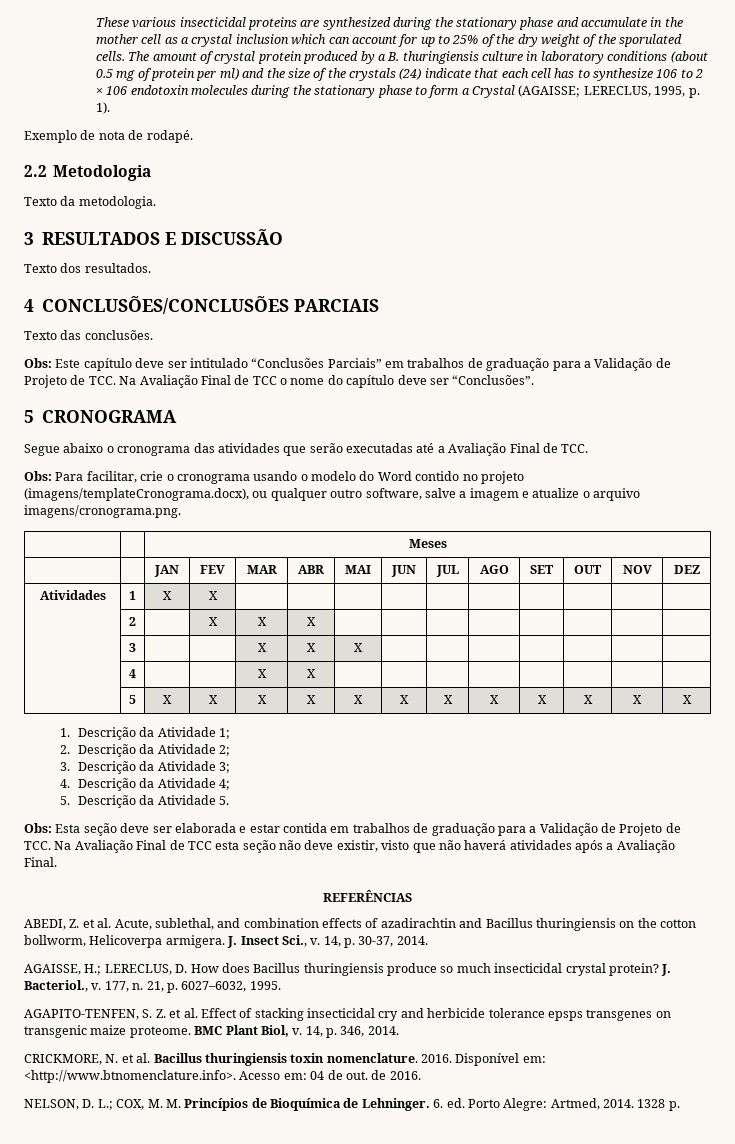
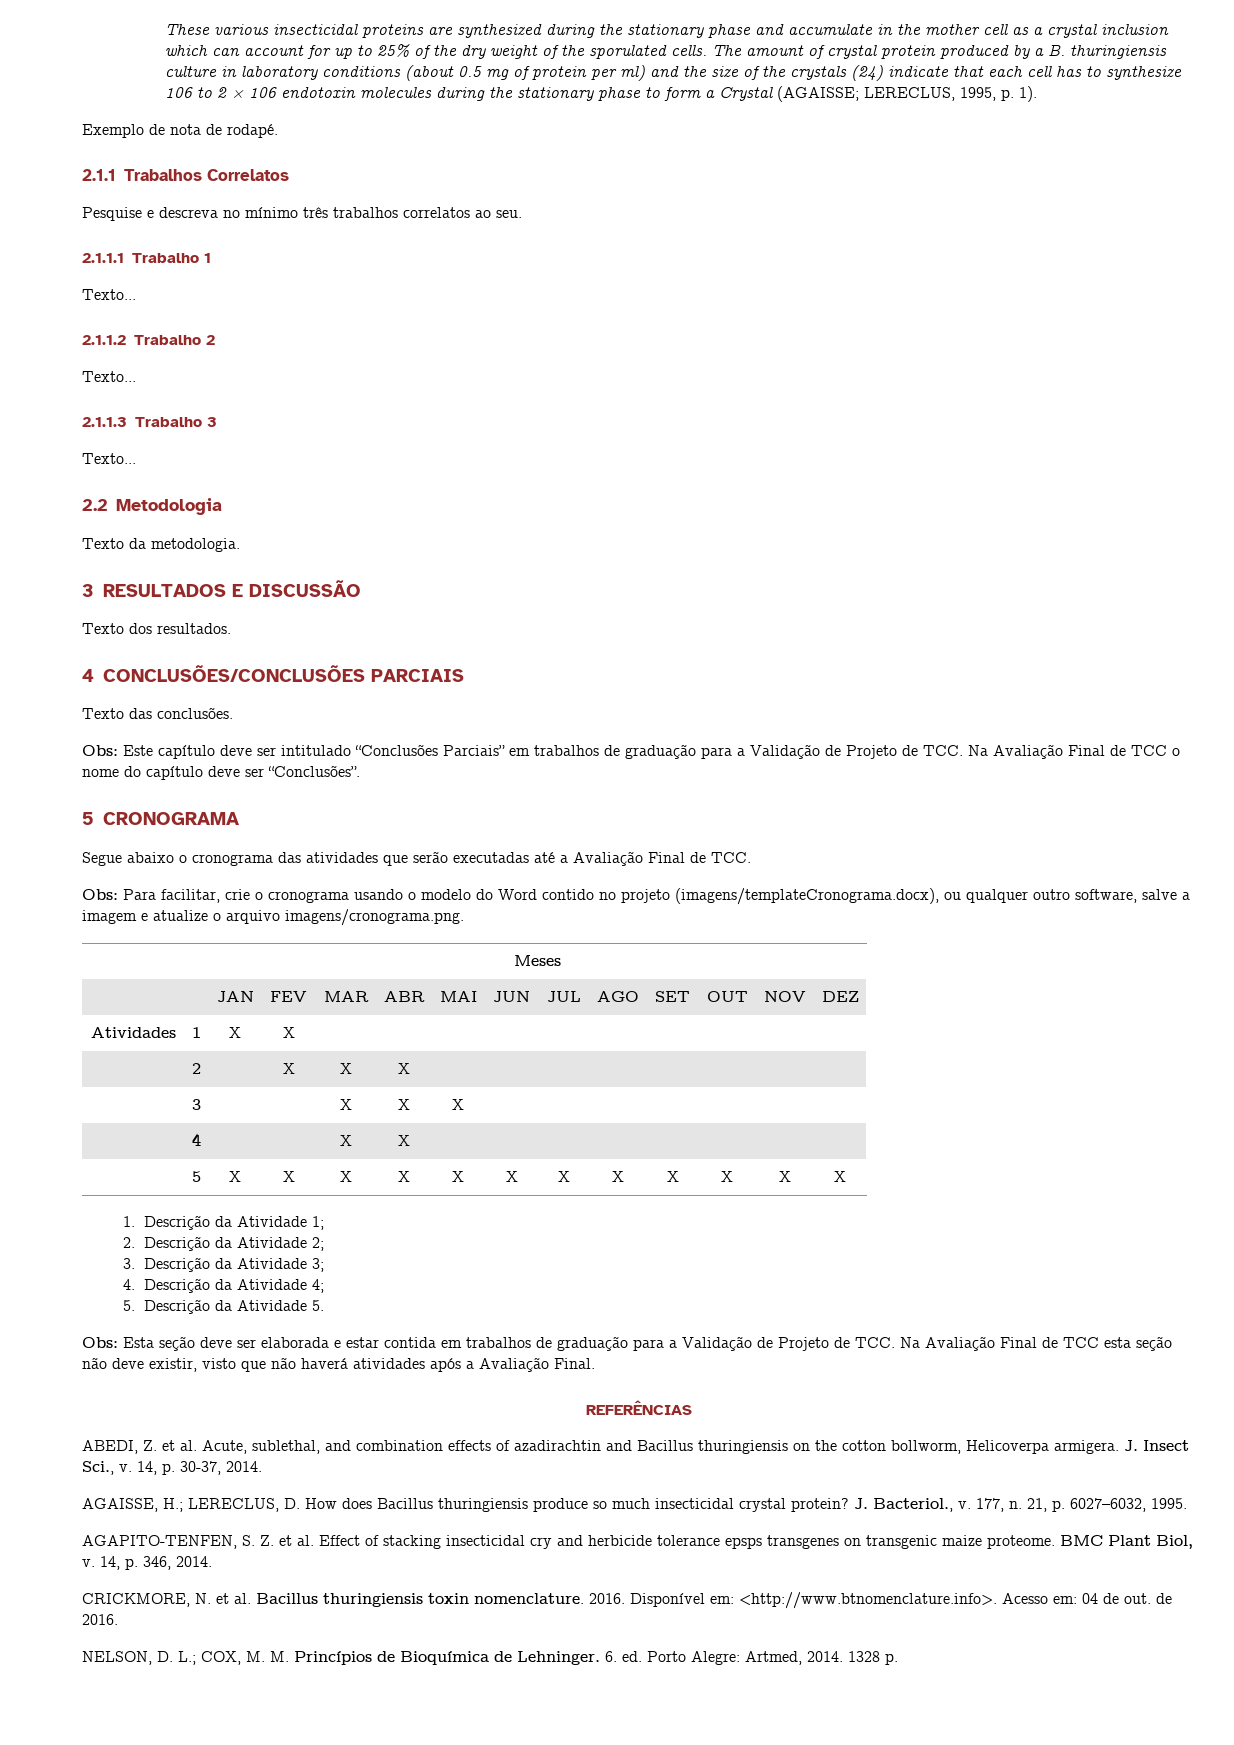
(193, 136) none -> [82,169,289,181] [82,207,522,221] [82,253,211,263] [82,289,136,300] [82,335,215,345] [82,371,136,382] [82,417,217,427] [82,453,136,464] // 2.1.1 Trabalhos Correlatos // Pesquise e descreva no mínimo três trabalhos correlatos ao seu. // 2.1.1.1 Trabalho 1 // Texto... // 2.1.1.2 Trabalho 2 // Texto... // 2.1.1.3 Trabalho 3 // Texto...

